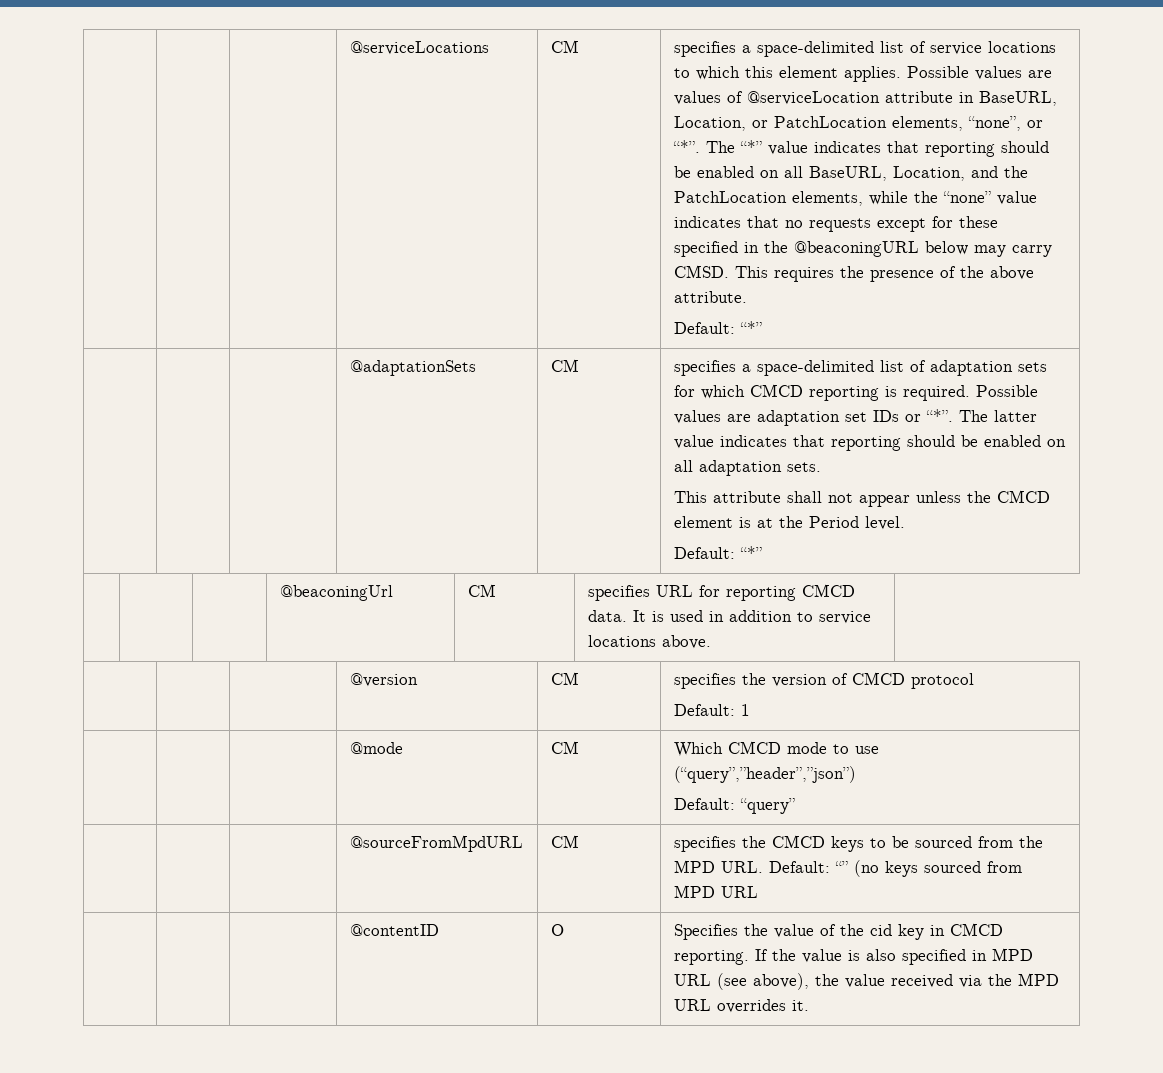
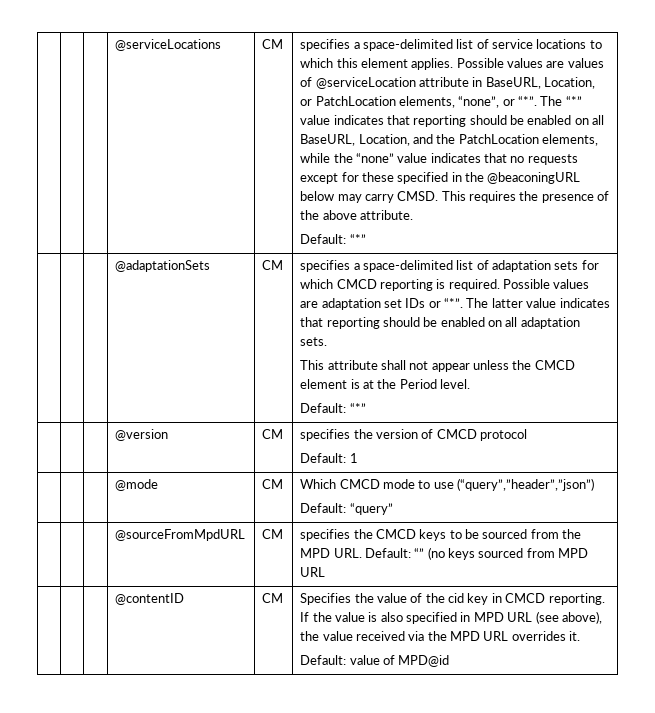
[279,585,393,601] [467,584,496,597] [587,584,855,601] [587,610,871,624] [587,635,711,649] // | | | @beaconingUrl | CM | specifies URL for reporting CMCD data. It is used in addition to service locations above. -> (366, 408) none
[550,924,564,936] O -> [262,593,284,603] CM
(809, 1005) none -> [300,655,450,667] // Default: value of MPD@id

